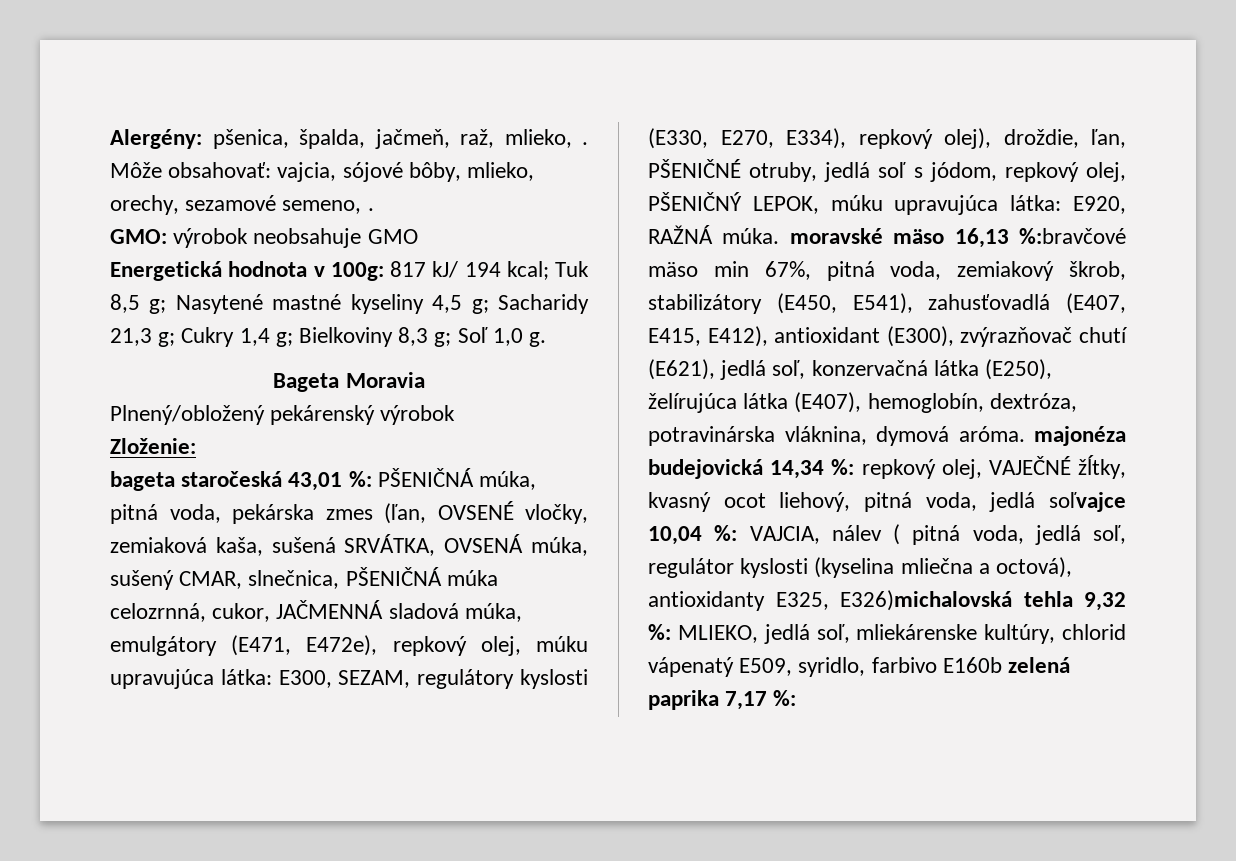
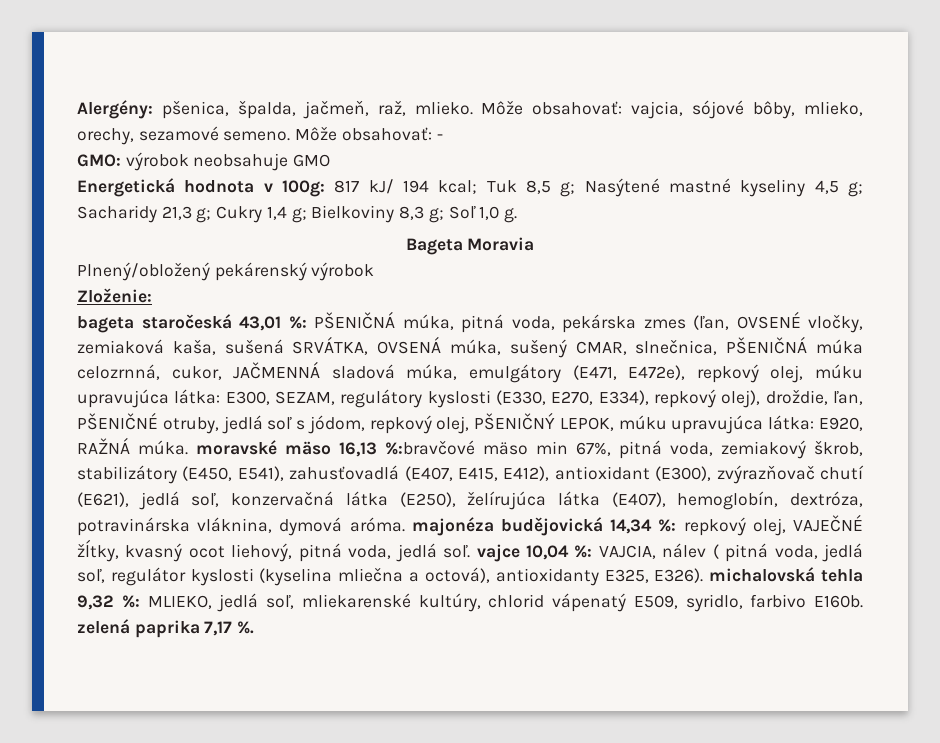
[504,129,588,148] mlieko, . -> [414,101,473,115] mlieko.
[282,200,374,214] semeno, . -> [223,126,443,141] semeno. Môže obsahovať: -
[175,294,263,314] Nasytené -> [584,178,660,197] Nasýtené
[648,459,763,479] budejovická -> [500,517,603,536] budějovická
[1049,492,1126,512] soľvajce -> [443,544,520,562] soľ. vajce
[840,590,1012,611] E326)michalovská -> [654,567,816,583] E326). michalovská
[856,624,978,640] mliekárenske -> [301,593,411,608] mliekarenské
[942,657,1002,673] E160b -> [814,595,863,608] E160b.
[773,690,797,706] %: -> [237,621,255,634] %.

